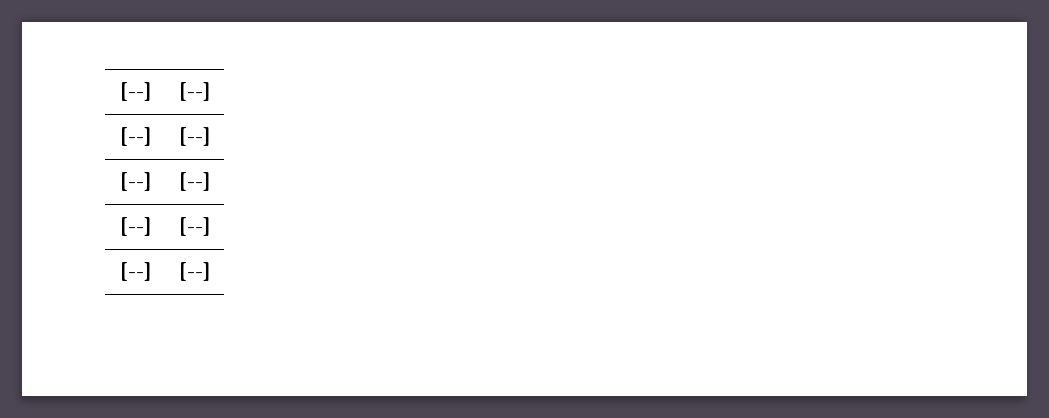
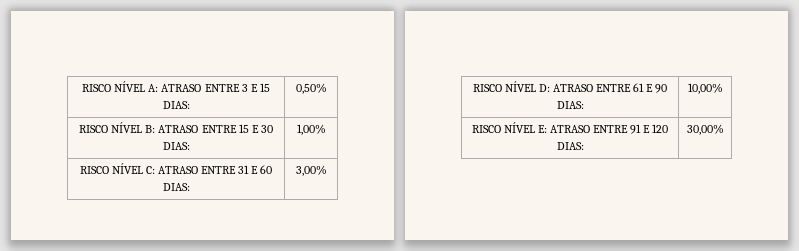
[119,82,151,101] [178,82,210,101] [119,127,151,146] [178,127,210,146] [119,172,151,191] [178,172,210,191] [119,217,151,236] [178,217,210,236] [119,262,151,281] [178,262,210,281] [--] | [--] // [--] | [--] // [--] | [--] // [--] | [--] // [--] | [--] -> [82,81,270,92] [162,101,190,109] [295,83,327,94] [79,122,273,133] [162,142,190,150] [296,124,326,135] [79,163,273,174] [162,183,190,191] [295,165,327,176] [472,81,668,93] [556,101,584,109] [687,83,723,94] [471,122,669,134] [556,142,584,150] [686,124,724,135] RISCO NÍVEL A: ATRASO ENTRE 3 E 15 DIAS: | 0,50% // RISCO NÍVEL B: ATRASO ENTRE 15 E 30 DIAS: | 1,00% // RISCO NÍVEL C: ATRASO ENTRE 31 E 60 DIAS: | 3,00% // RISCO NÍVEL D: ATRASO ENTRE 61 E 90 DIAS: | 10,00% // RISCO NÍVEL E: ATRASO ENTRE 91 E 120 DIAS: | 30,00%

